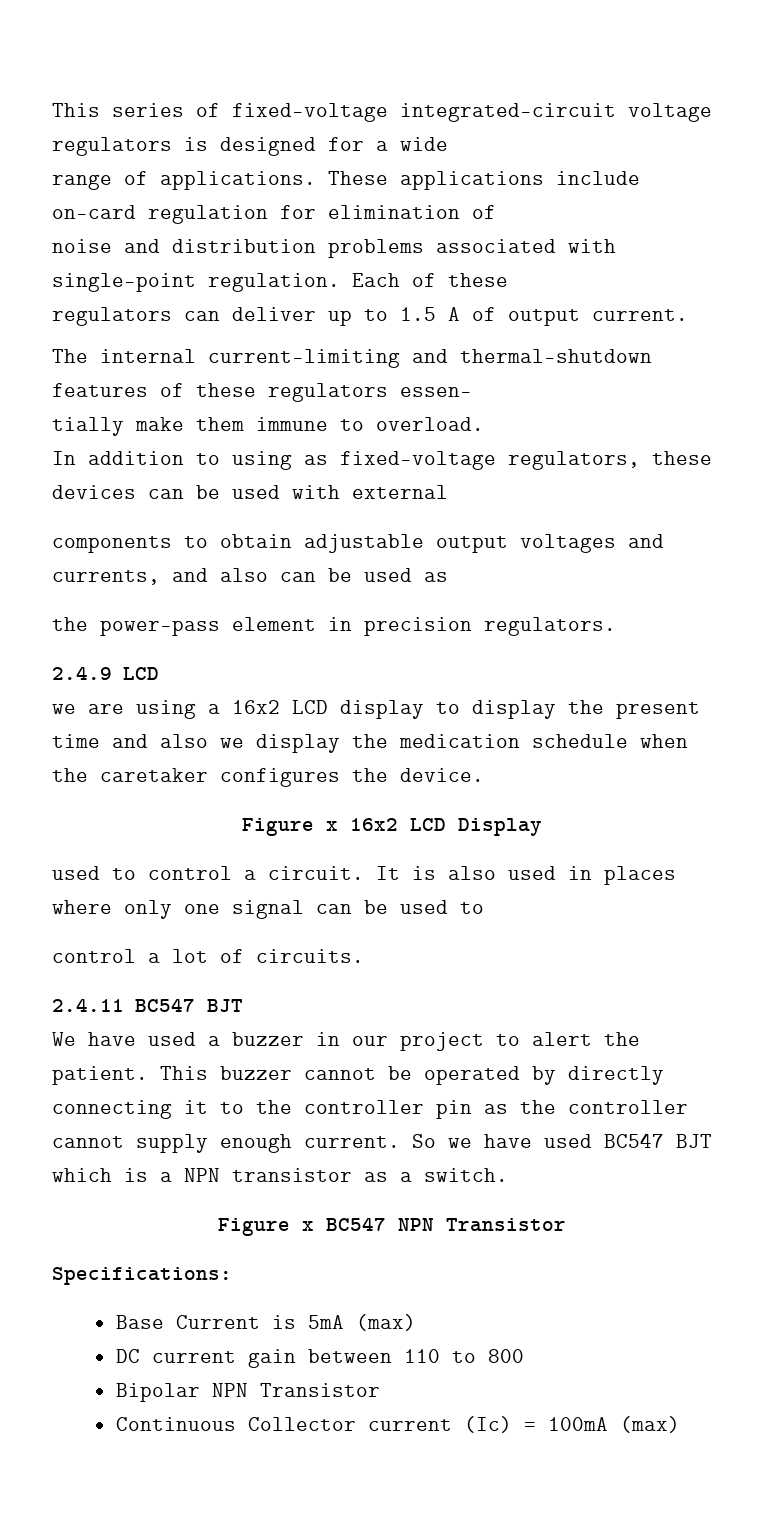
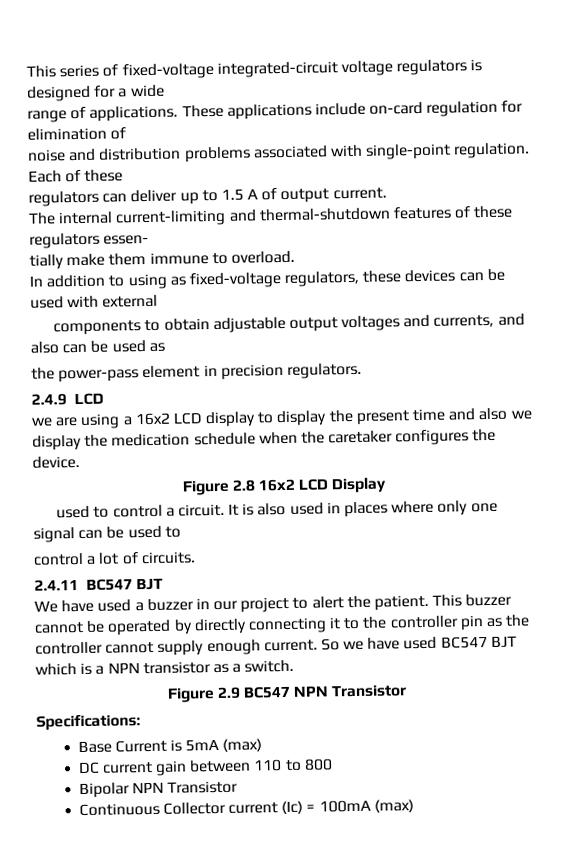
[326,821,338,831] x -> [231,479,256,492] 2.8
[302,1221,314,1231] x -> [216,686,241,699] 2.9

